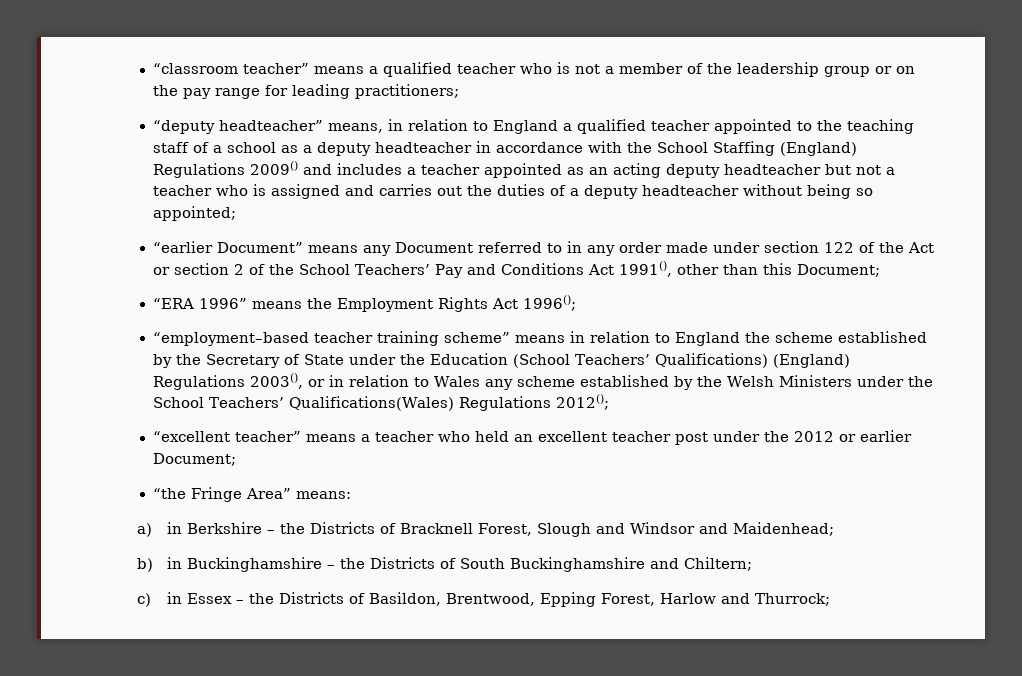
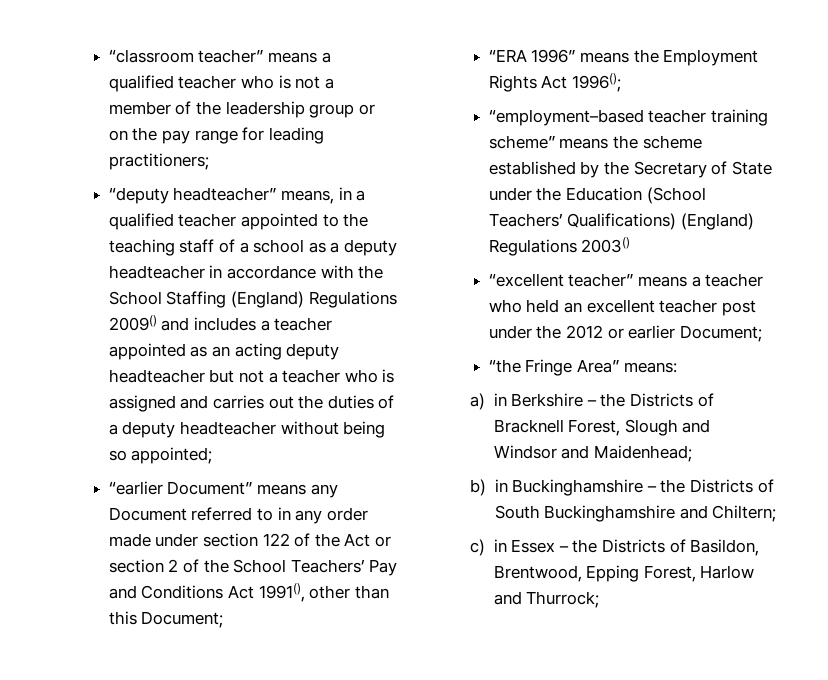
[408,119,559,134] relation to England -> (352, 193) none
[570,331,741,346] in relation to England -> (609, 143) none
[250,373,934,390] [153,394,610,411] 2003(), or in relation to Wales any scheme established by the Welsh Ministers under the School Teachers’ Qualifications(Wales) Regulations 2012(); -> [581,237,631,253] 2003()

